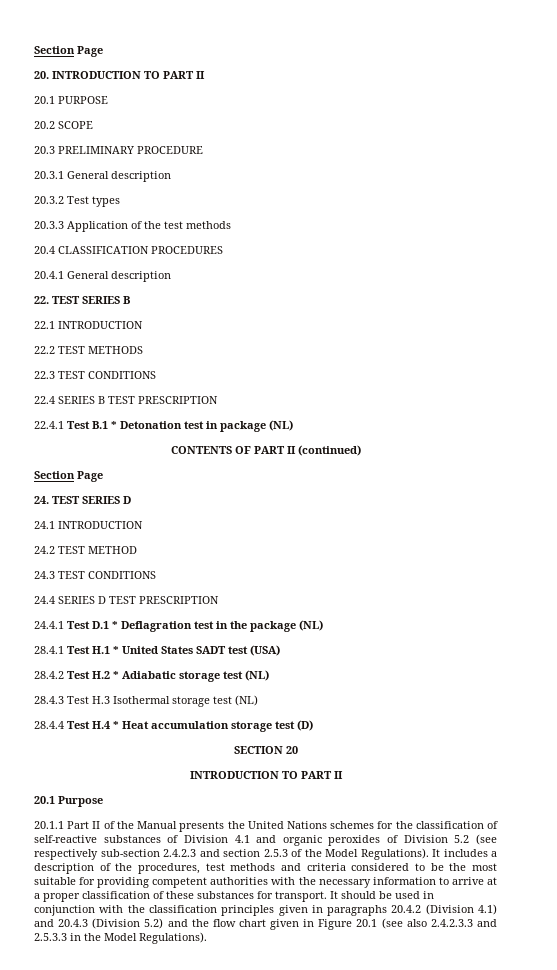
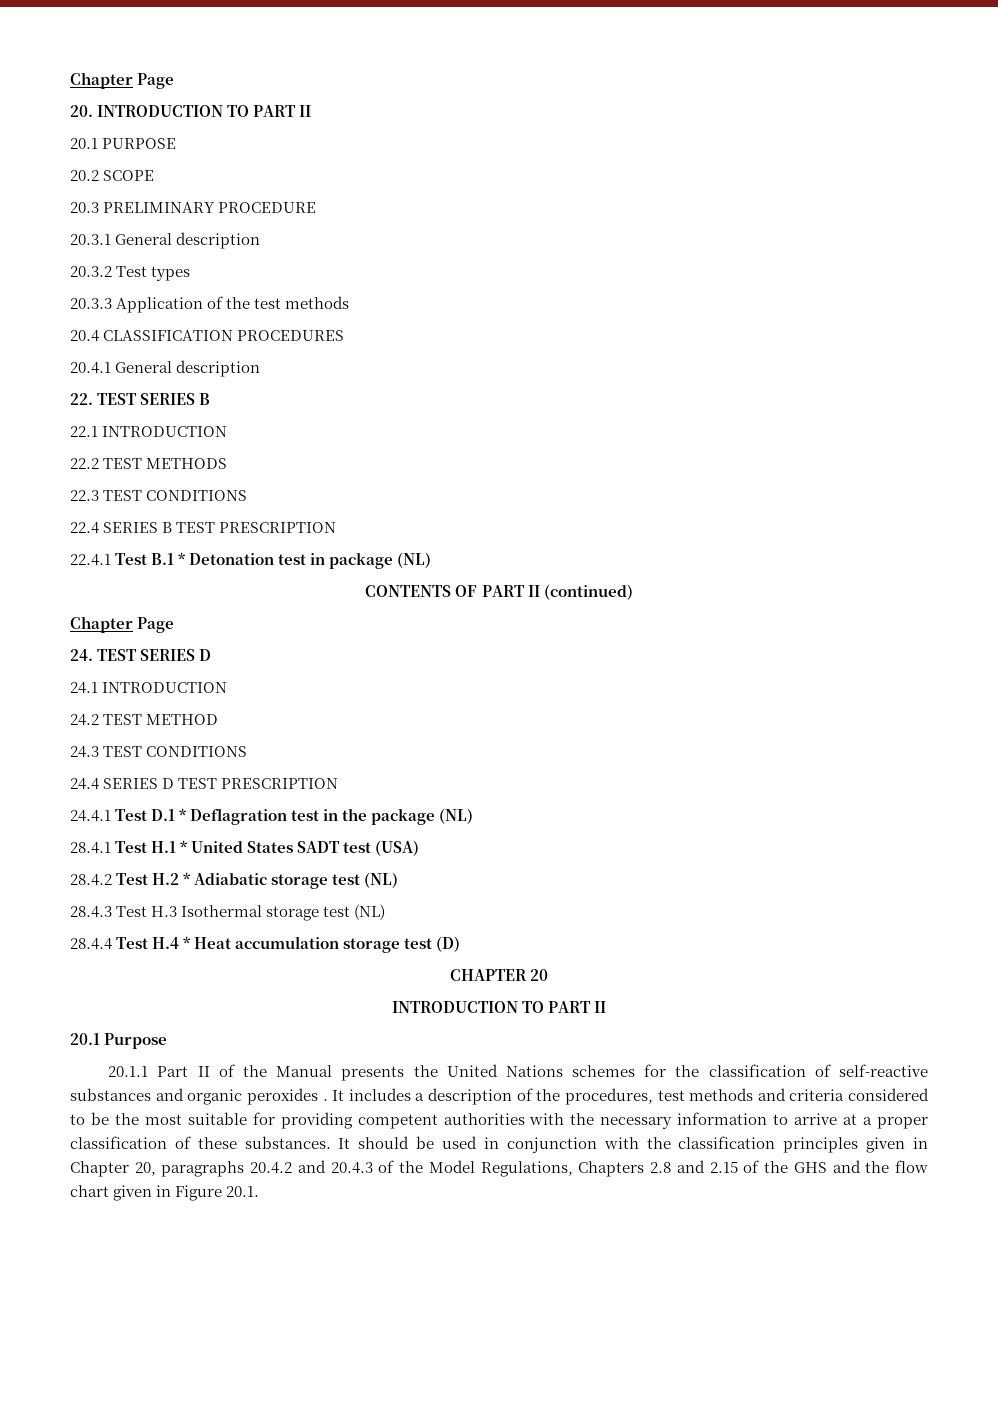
[34,46,75,54] Section -> [70,72,133,89] Chapter
[34,471,75,479] Section -> [70,616,133,633] Chapter
[233,746,283,754] SECTION -> [449,969,527,981] CHAPTER
[167,834,497,846] [34,848,429,860] of Division 4.1 and organic peroxides of Division 5.2 (see respectively sub-section 2.4.2.3 and section 2.5.3 of the Model Regulations). -> [155,1088,328,1105] and organic peroxides .
[197,891,327,902] substances for transport. -> [244,1136,331,1149] substances.
[327,904,498,916] [34,918,164,929] paragraphs 20.4.2 (Division 4.1) and 20.4.3 (Division 5.2) -> [70,1160,827,1177] Chapter 20, paragraphs 20.4.2 and 20.4.3 of the Model Regulations, Chapters 2.8 and 2.15 of the GHS
[356,918,497,929] [34,932,207,944] 20.1 (see also 2.4.2.3.3 and 2.5.3.3 in the Model Regulations). -> [226,1186,260,1197] 20.1.

